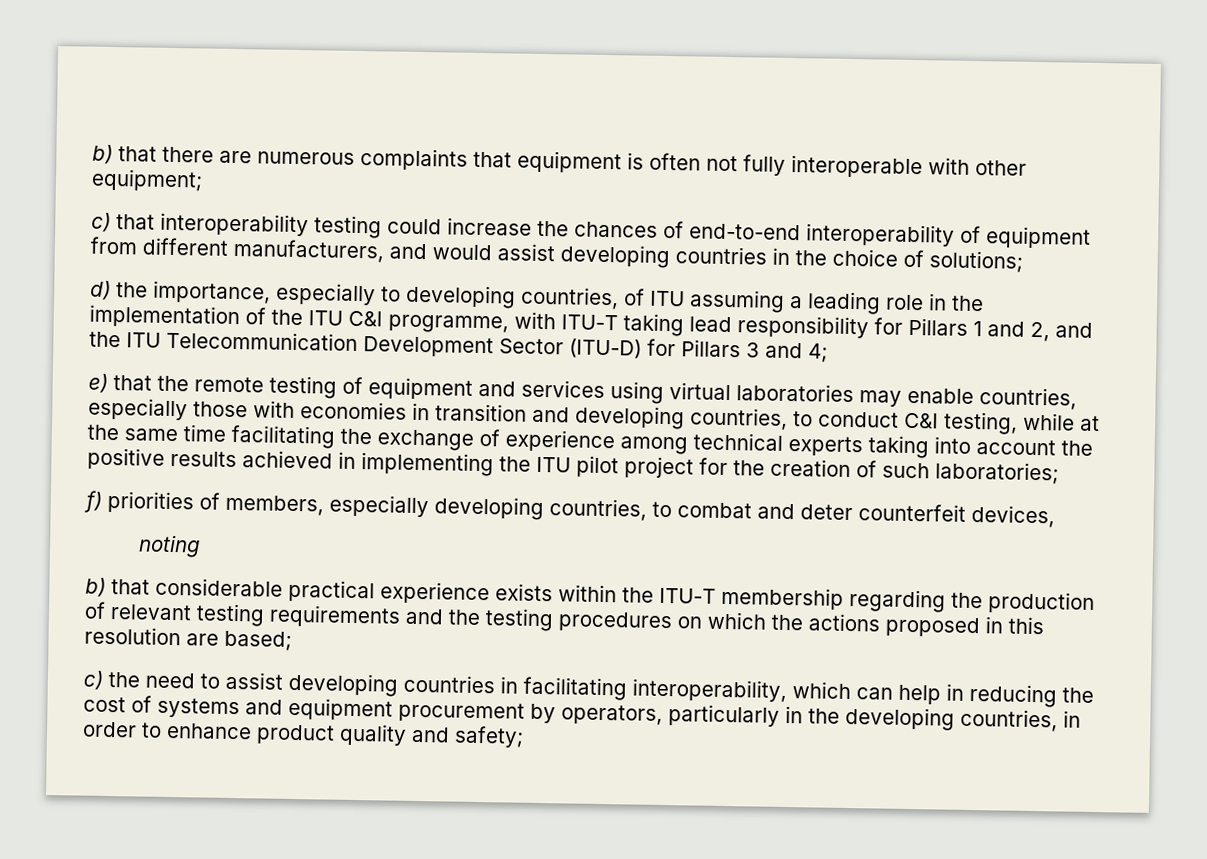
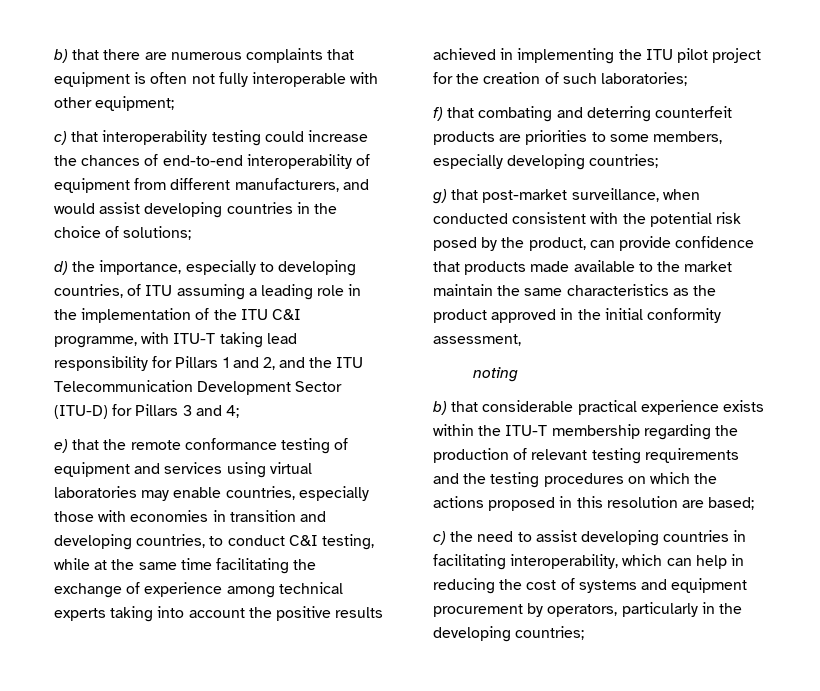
(264, 384) none -> [184,438,277,450] conformance
[107,490,1055,528] priorities of members, especially developing countries, to combat and deter counterfeit devices, -> [447,106,732,122] [433,130,722,145] [433,154,659,170] [432,188,700,204] [433,212,741,227] [433,236,755,251] [433,260,733,275] [433,284,716,296] [433,308,721,323] [433,334,521,346] that combating and deterring counterfeit products are priorities to some members, especially developing countries; // g) that post-market surveillance, when conducted consistent with the potential risk posed by the product, can provide confidence that products made available to the market maintain the same characteristics as the product approved in the initial conformity assessment,
[960,708,1081,732] [82,721,524,748] countries, in order to enhance product quality and safety; -> [515,626,585,640] countries;

